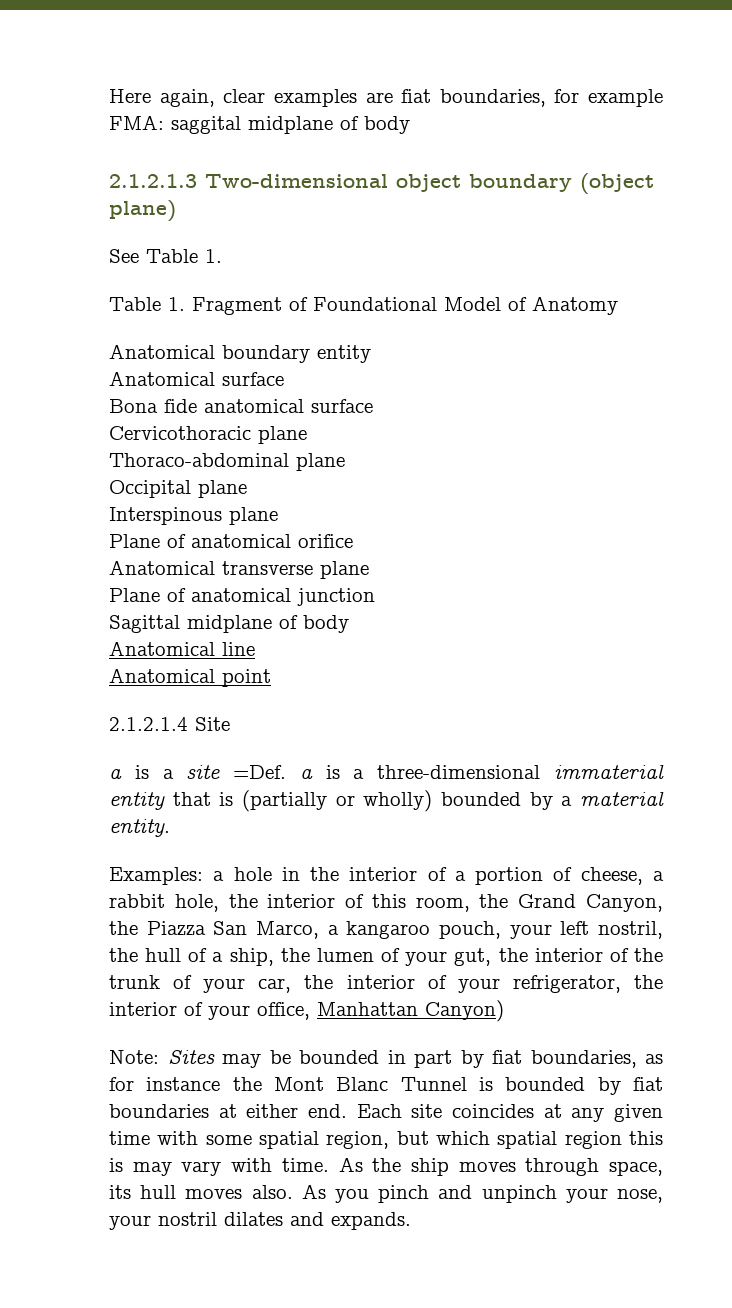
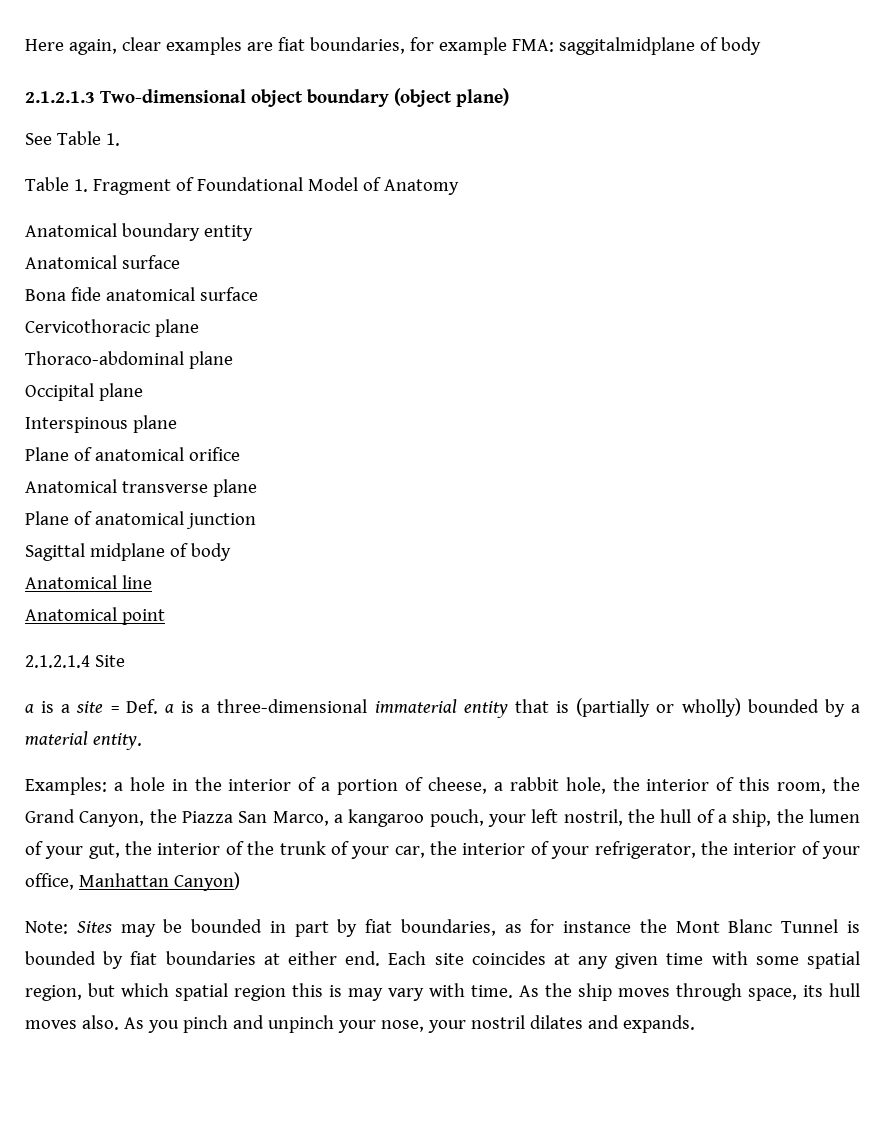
[171,116,333,134] saggital midplane -> [558,37,695,55] saggitalmidplane
[233,765,287,779] =Def. -> [110,699,158,714] = Def.

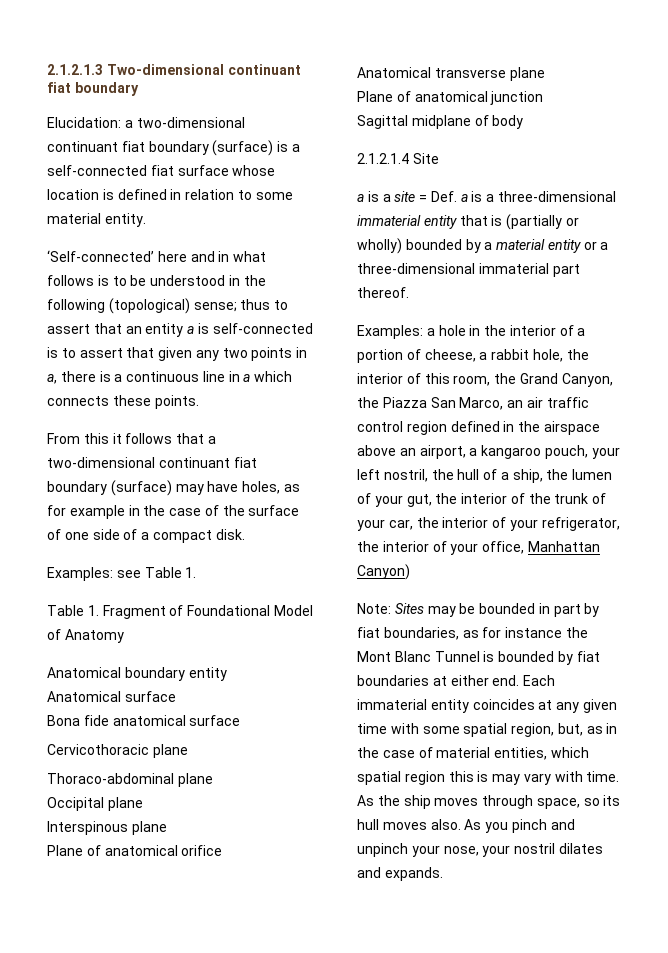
[25,37,761,55] [25,88,509,107] [25,133,52,145] Here again, clear examples are fiat boundaries, for example FMA: saggitalmidplane of body // 2.1.2.1.3 Two-dimensional object boundary (object plane) // See -> [47,64,301,75] [47,82,139,96] [47,117,245,128] [47,140,300,156] [47,165,276,176] [47,189,293,200] [47,213,146,227] [47,250,267,262] [47,275,266,286] [47,298,289,314] [47,323,313,337] [47,347,308,361] [47,371,293,384] [47,395,199,409] [47,433,216,444] [47,457,257,468] [47,480,300,496] [47,505,300,519] [47,529,245,543] [47,567,141,581] 2.1.2.1.3 Two-dimensional continuant fiat boundary // Elucidation: a two-dimensional continuant fiat boundary (surface) is a self-connected fiat surface whose location is defined in relation to some material entity. // ‘Self-connected’ here and in what follows is to be understood in the following (topological) sense; thus to assert that an entity a is self-connected is to assert that given any two points in a, there is a continuous line in a which connects these points. // From this it follows that a two-dimensional continuant fiat boundary (surface) may have holes, as for example in the case of the surface of one side of a compact disk. // Examples: see
[25,575,152,589] [25,607,165,625] // Anatomical line // Anatomical point -> (524, 122) none
[92,733,142,750] entity. -> [547,239,609,253] [357,263,580,277] [357,287,409,298] entity or a three-dimensional immaterial part thereof.
(329, 818) none -> [507,397,589,408] [357,421,600,435] [357,445,466,459] an air traffic control region defined in the airspace above an airport,
[434,953,464,965] site -> [357,699,469,713] immaterial entity
[88,983,115,997] but -> [557,723,618,736] [357,747,548,760] but, as in the case of material entities,
(797, 994) none -> [583,798,600,806] so

